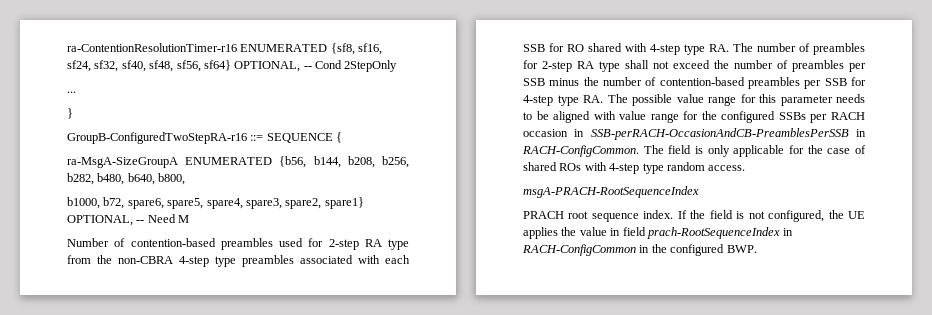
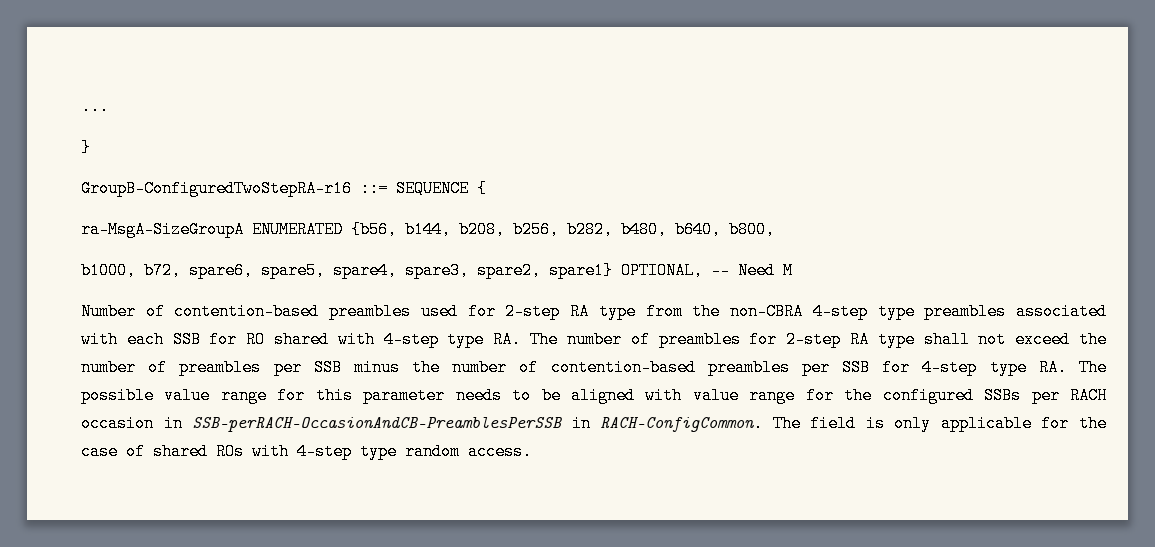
[67,43,383,55] [67,60,398,72] ra-ContentionResolutionTimer-r16 ENUMERATED {sf8, sf16, sf24, sf32, sf40, sf48, sf56, sf64} OPTIONAL, -- Cond 2StepOnly // -> (81, 106) none
[523,186,699,198] [523,210,865,222] [523,227,794,239] [522,244,757,256] // msgA-PRACH-RootSequenceIndex // PRACH root sequence index. If the field is not configured, the UE applies the value in field prach-RootSequenceIndex in RACH-ConfigCommon in the configured BWP. -> (532, 451) none

